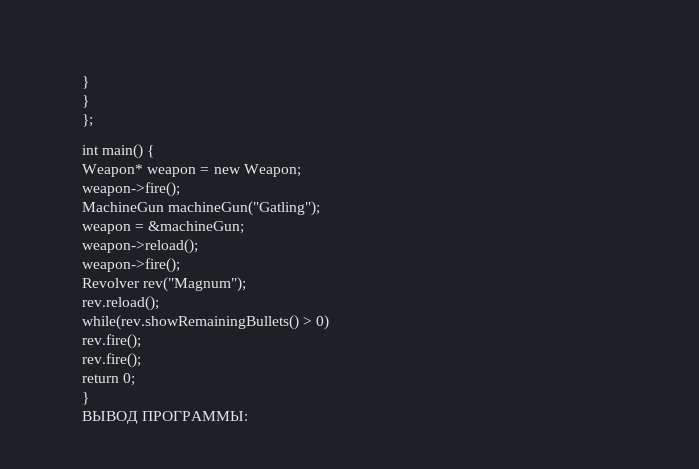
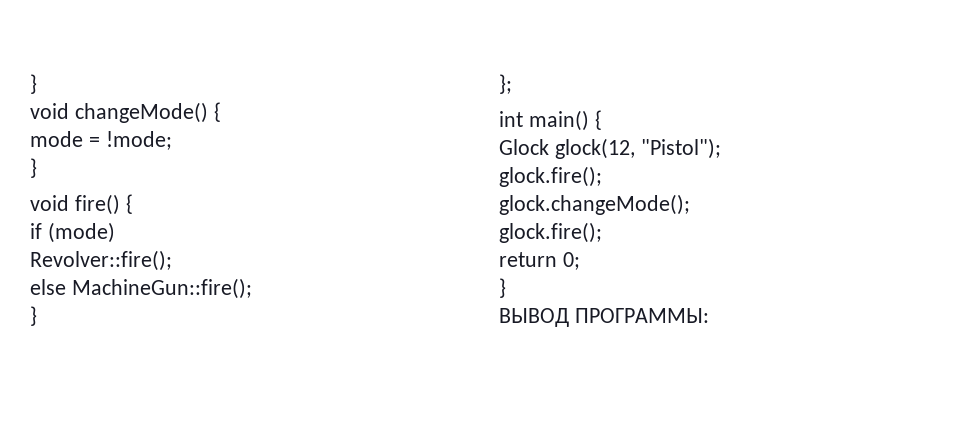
[82,76,89,89] } -> [30,74,37,94] [30,102,221,123] [30,131,172,150] [30,158,37,178] [30,194,133,215] [30,222,115,243] [30,250,172,271] [30,278,252,299] } // void changeMode() { // mode = !mode; // } // void fire() { // if (mode) // Revolver::fire(); // else MachineGun::fire();
[82,164,301,177] [82,182,180,197] [82,201,321,216] [82,221,245,234] [82,239,198,254] [82,258,180,273] [82,277,247,292] [82,296,159,311] [82,315,330,330] [82,334,141,349] [82,353,141,368] Weapon* weapon = new Weapon; // weapon->fire(); // MachineGun machineGun("Gatling"); // weapon = &machineGun; // weapon->reload(); // weapon->fire(); // Revolver rev("Magnum"); // rev.reload(); // while(rev.showRemainingBullets() > 0) // rev.fire(); // rev.fire(); -> [499,138,721,159] [499,166,602,187] [499,194,690,215] [499,222,602,243] Glock glock(12, "Pistol"); // glock.fire(); // glock.changeMode(); // glock.fire();

